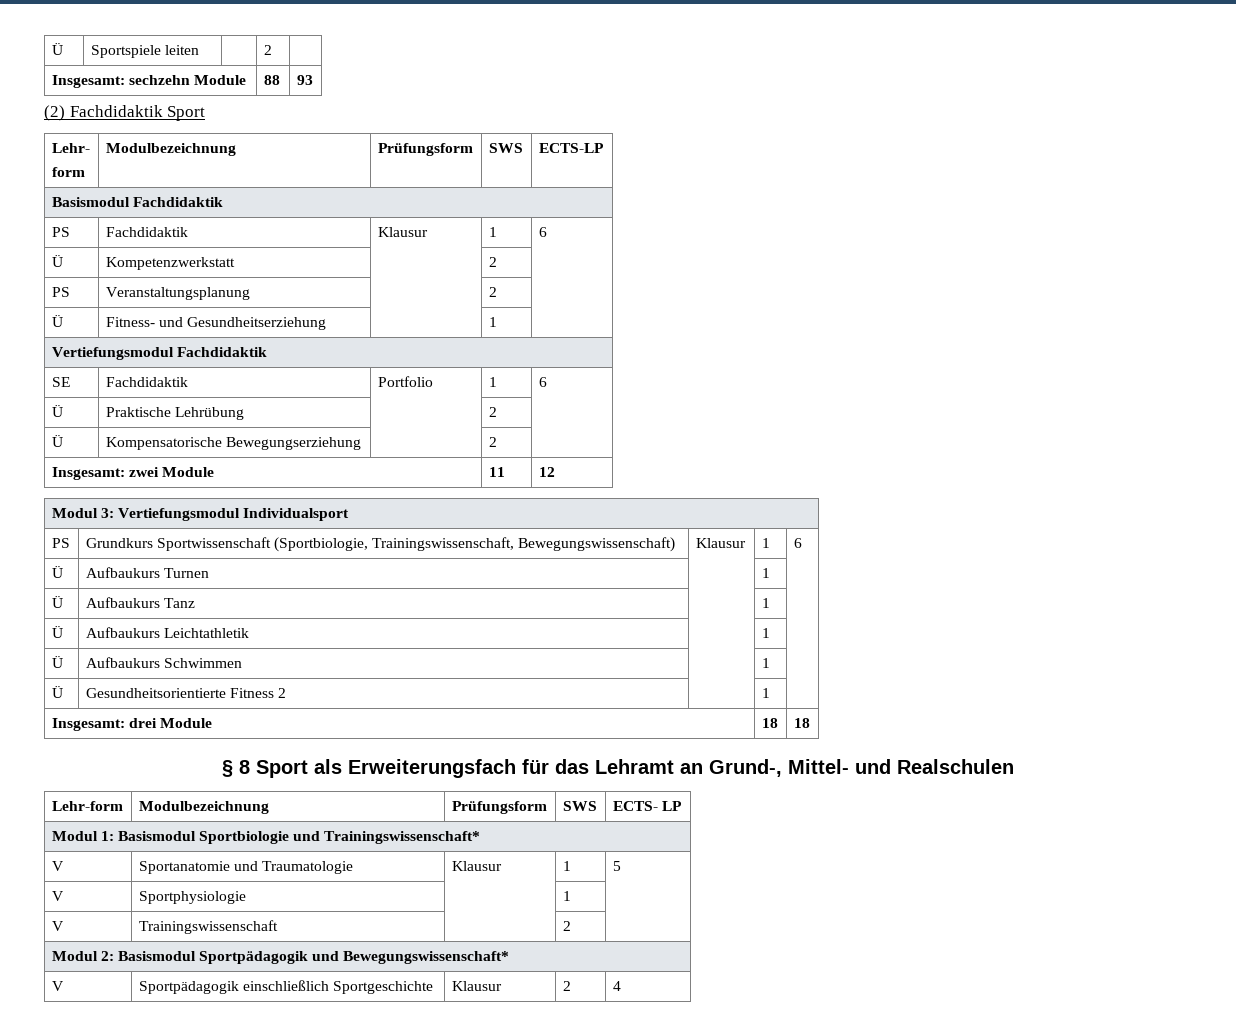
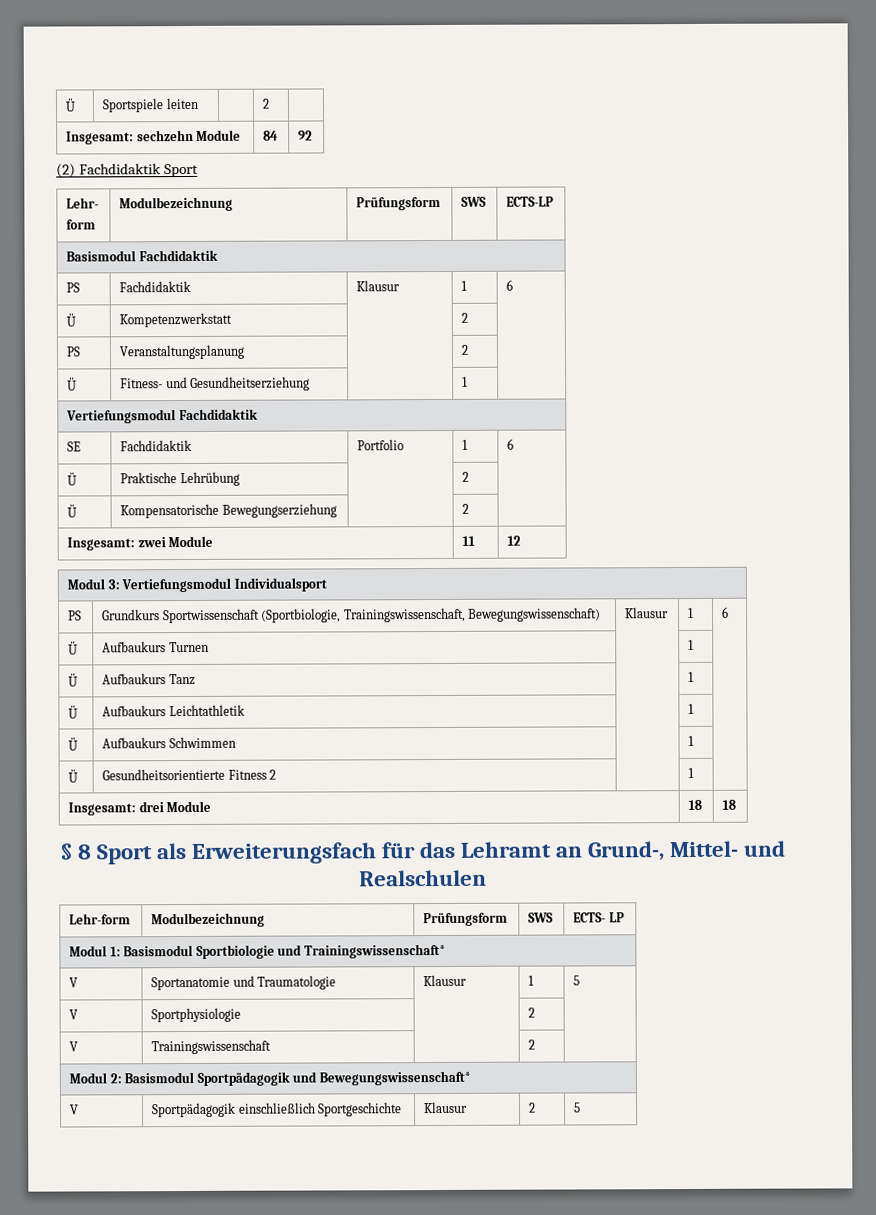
[263,75,280,85] [296,75,313,85] 88 | 93 -> [263,130,279,141] [298,130,314,141] 84 | 92
[562,891,571,901] 1 -> [528,1007,536,1018] 2
[612,981,621,991] 4 -> [573,1102,582,1113] 5

